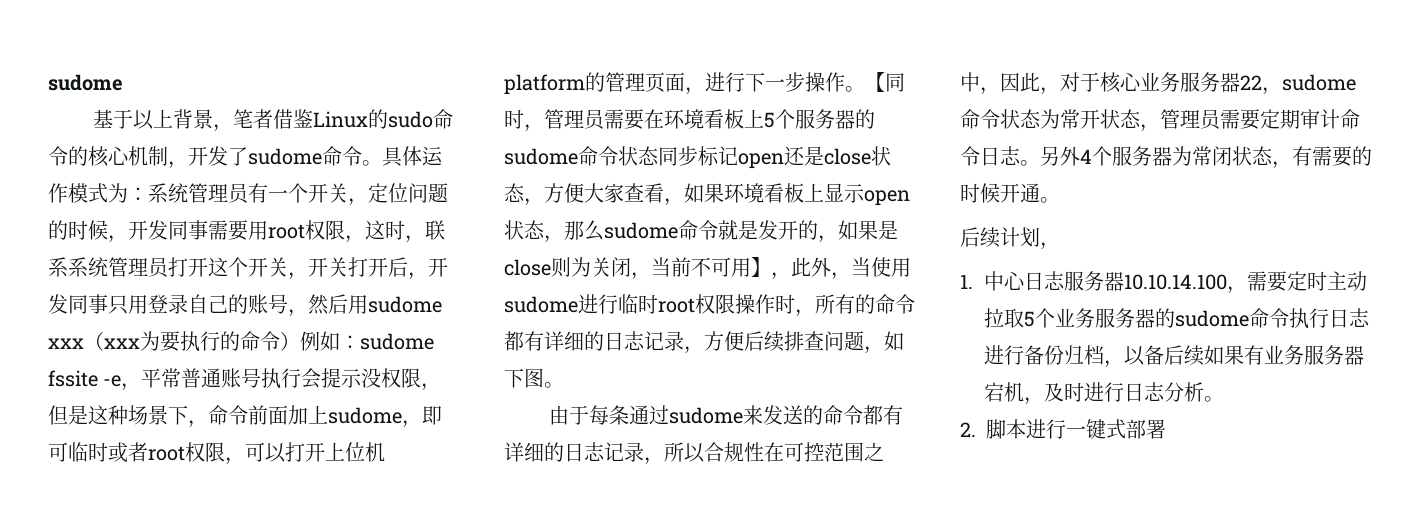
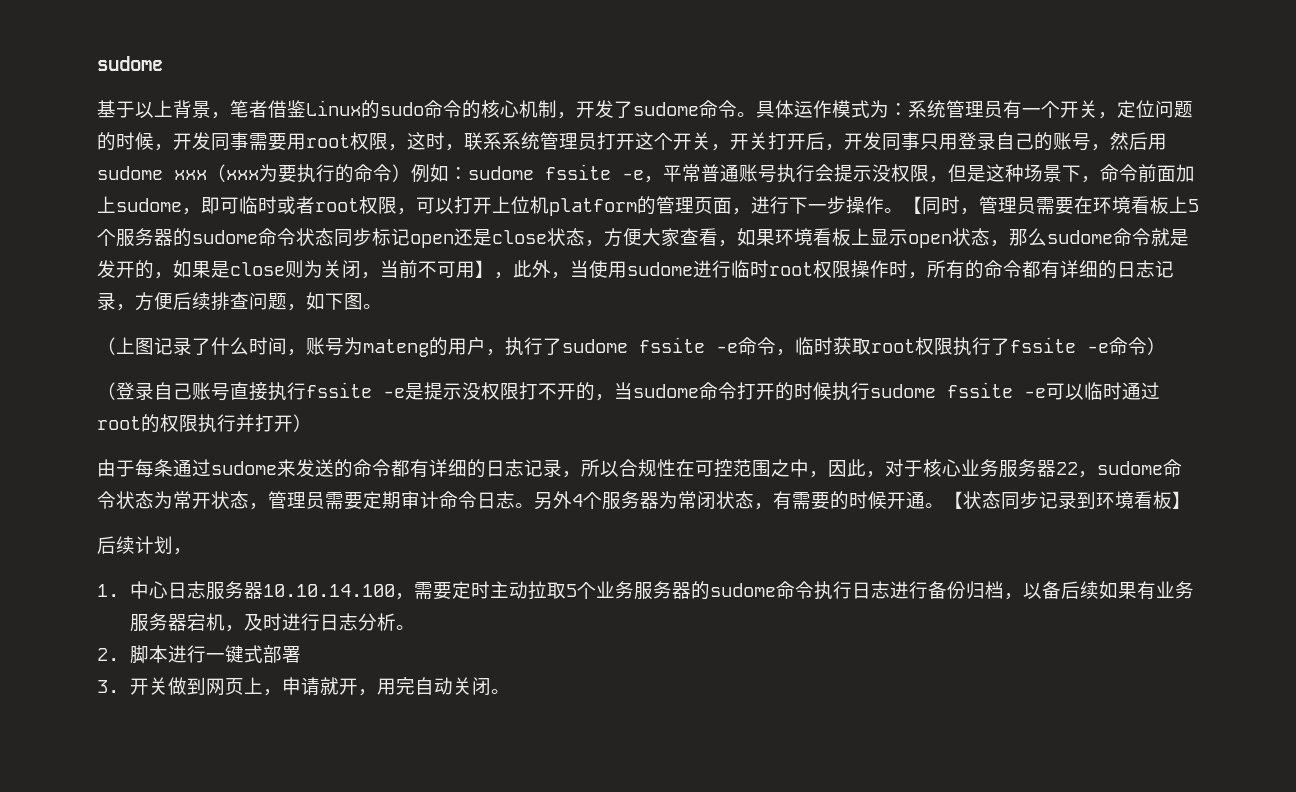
(564, 385) none -> [97,337,1166,357] [97,382,1160,401] [97,414,312,433] // （上图记录了什么时间，账号为mateng的用户，执行了sudome fssite -e命令，临时获取root权限执行了fssite -e命令） // （登录自己账号直接执行fssite -e是提示没权限打不开的，当sudome命令打开的时候执行sudome fssite -e可以临时通过root的权限执行并打开）
(1060, 200) none -> [944,491,1191,510] 【状态同步记录到环境看板】
(1166, 429) none -> [97,677,510,696] // 3.开关做到网页上，申请就开，用完自动关闭。

